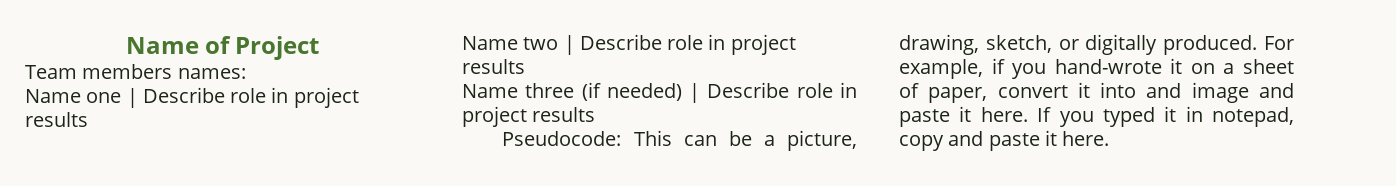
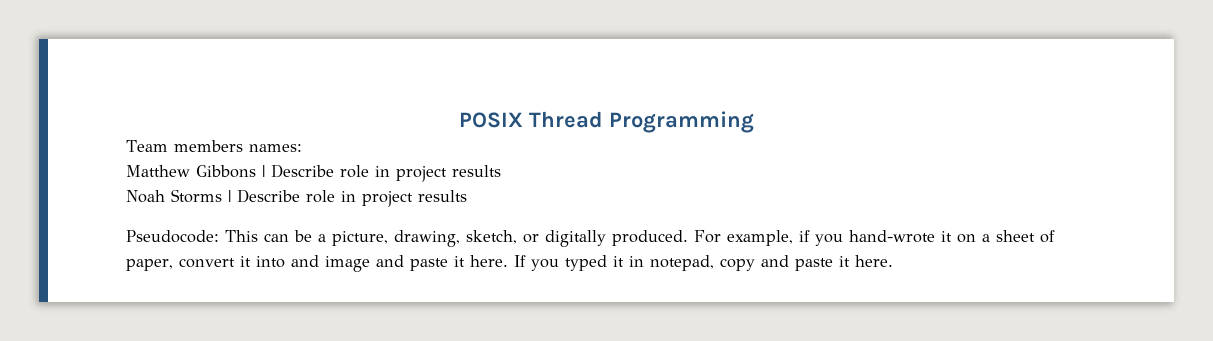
[125,36,320,60] Name of Project -> [459,111,754,133] POSIX Thread Programming
[25,87,359,108] [25,112,88,127] [462,34,796,55] [462,59,525,74] [462,82,682,101] Name one | Describe role in project results // Name two | Describe role in project results // Name three (if needed) -> [126,164,501,182] [126,189,222,203] Matthew Gibbons | Describe role in project results // Noah Storms

